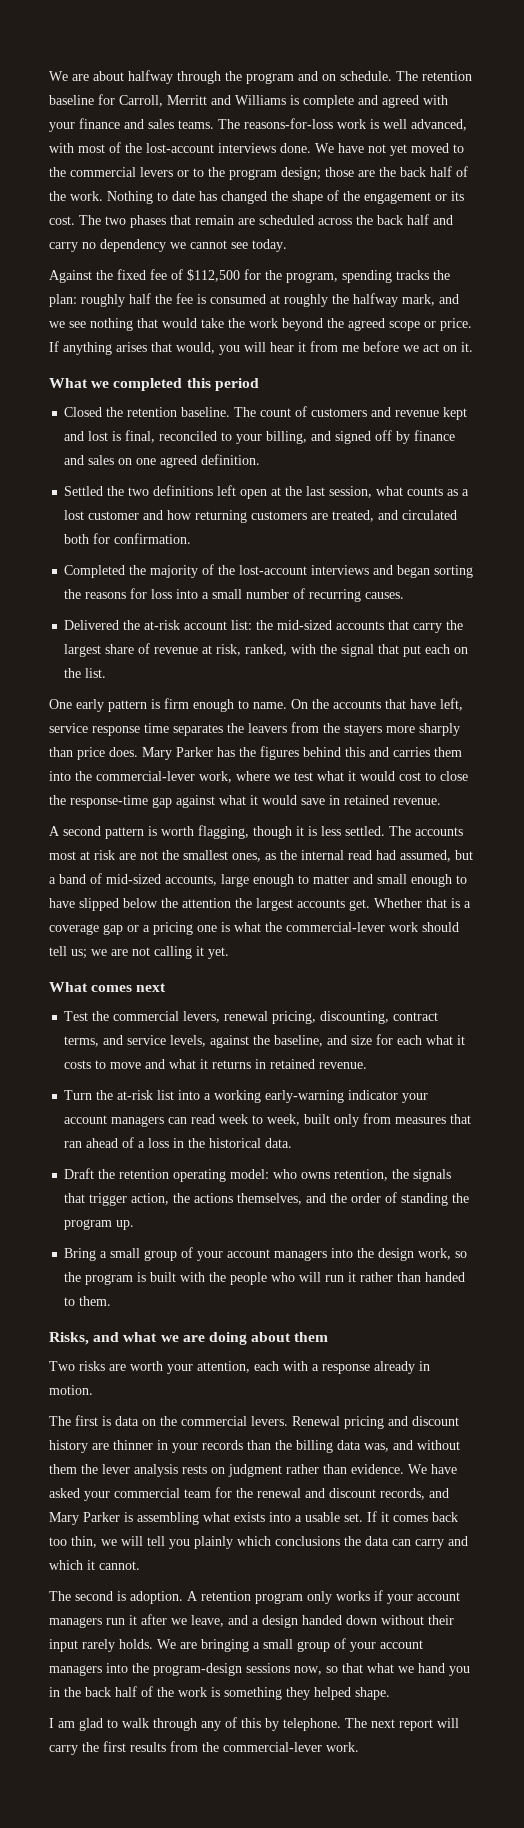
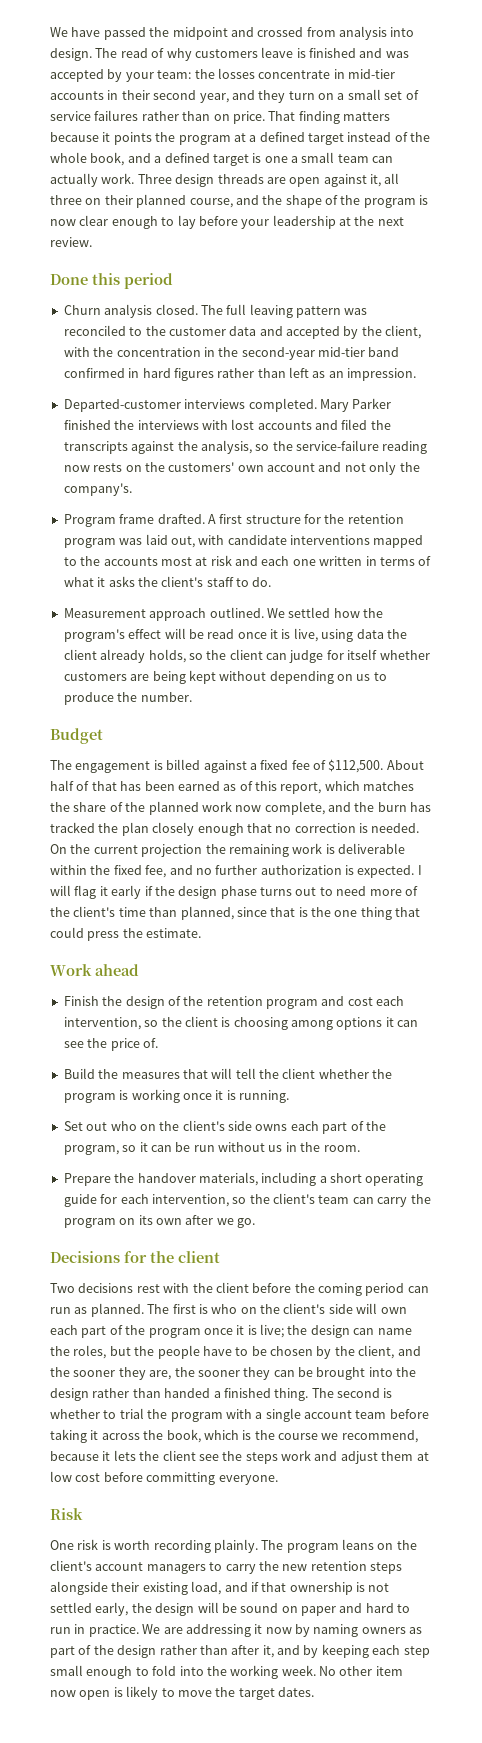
[49,70,472,84] [49,94,448,108] [49,118,467,132] [49,142,464,156] [49,166,468,180] [49,190,464,204] [49,214,453,228] [49,239,287,252] [49,269,450,283] [49,293,459,307] [49,318,472,331] [49,341,473,355] [49,378,259,391] [64,406,468,420] [64,430,456,444] [64,454,261,468] [64,485,470,499] [64,510,458,523] [64,533,192,544] [64,564,474,578] [64,588,405,602] [64,620,464,633] [64,643,469,657] [64,668,107,678] [49,698,463,712] [49,722,460,736] [49,746,462,760] [49,771,468,783] [49,795,441,808] [49,825,463,839] [49,850,473,862] [49,873,467,887] [49,898,471,911] [49,922,459,935] [49,946,229,959] [49,982,167,992] [64,1011,439,1024] [64,1034,466,1048] [64,1059,368,1069] [64,1090,429,1103] [64,1113,472,1127] [64,1137,293,1148] [64,1168,452,1182] [64,1192,470,1206] [64,1219,135,1230] [64,1247,468,1261] [64,1272,466,1285] [64,1296,112,1306] [49,1332,329,1345] [49,1361,430,1374] [49,1385,93,1395] [49,1415,459,1429] [49,1440,460,1453] [49,1464,457,1477] [49,1487,449,1501] [49,1511,458,1525] [49,1536,468,1549] [49,1560,140,1570] [49,1590,460,1604] [49,1614,454,1628] [49,1638,423,1652] [49,1663,470,1676] [49,1686,390,1700] [49,1717,459,1731] [49,1741,359,1755] We are about halfway through the program and on schedule. The retention baseline for Carroll, Merritt and Williams is complete and agreed with your finance and sales teams. The reasons-for-loss work is well advanced, with most of the lost-account interviews done. We have not yet moved to the commercial levers or to the program design; those are the back half of the work. Nothing to date has changed the shape of the engagement or its cost. The two phases that remain are scheduled across the back half and carry no dependency we cannot see today. // Against the fixed fee of $112,500 for the program, spending tracks the plan: roughly half the fee is consumed at roughly the halfway mark, and we see nothing that would take the work beyond the agreed scope or price. If anything arises that would, you will hear it from me before we act on it. // What we completed this period // Closed the retention baseline. The count of customers and revenue kept and lost is final, reconciled to your billing, and signed off by finance and sales on one agreed definition. // Settled the two definitions left open at the last session, what counts as a lost customer and how returning customers are treated, and circulated both for confirmation. // Completed the majority of the lost-account interviews and began sorting the reasons for loss into a small number of recurring causes. // Delivered the at-risk account list: the mid-sized accounts that carry the largest share of revenue at risk, ranked, with the signal that put each on the list. // One early pattern is firm enough to name. On the accounts that have left, service response time separates the leavers from the stayers more sharply than price does. Mary Parker has the figures behind this and carries them into the commercial-lever work, where we test what it would cost to close the response-time gap against what it would save in retained revenue. // A second pattern is worth flagging, though it is less settled. The accounts most at risk are not the smallest ones, as the internal read had assumed, but a band of mid-sized accounts, large enough to matter and small enough to have slipped below the attention the largest accounts get. Whether that is a coverage gap or a pricing one is what the commercial-lever work should tell us; we are not calling it yet. // What comes next // Test the commercial levers, renewal pricing, discounting, contract terms, and service levels, against the baseline, and size for each what it costs to move and what it returns in retained revenue. // Turn the at-risk list into a working early-warning indicator your account managers can read week to week, built only from measures that ran ahead of a loss in the historical data. // Draft the retention operating model: who owns retention, the signals that trigger action, the actions themselves, and the order of standing the program up. // Bring a small group of your account managers into the design work, so the program is built with the people who will run it rather than handed to them. // Risks, and what we are doing about them // Two risks are worth your attention, each with a response already in motion. // The first is data on the commercial levers. Renewal pricing and discount history are thinner in your records than the billing data was, and without them the lever analysis rests on judgment rather than evidence. We have asked your commercial team for the renewal and discount records, and Mary Parker is assembling what exists into a usable set. If it comes back too thin, we will tell you plainly which conclusions the data can carry and which it cannot. // The second is adoption. A retention program only works if your account managers run it after we leave, and a design handed down without their input rarely holds. We are bringing a small group of your account managers into the program-design sessions now, so that what we hand you in the back half of the work is something they helped shape. // I am glad to walk through any of this by telephone. The next report will carry the first results from the commercial-lever work. -> [50,26,415,40] [50,47,409,61] [50,68,395,82] [50,89,419,103] [50,110,390,124] [50,132,431,145] [50,152,394,166] [50,173,400,187] [50,194,429,208] [50,215,404,229] [50,237,92,247] [50,273,173,289] [63,304,368,318] [63,325,422,339] [63,347,400,360] [63,367,417,381] [63,398,392,412] [63,419,391,430] [63,440,428,454] [63,461,420,475] [63,483,132,496] [63,514,404,527] [63,534,424,548] [63,555,432,566] [63,576,272,587] [63,607,383,621] [63,628,407,642] [63,649,430,663] [63,670,387,684] [63,692,192,705] [50,728,103,744] [50,759,424,773] [50,780,415,794] [50,801,432,815] [50,822,420,836] [50,843,405,857] [50,865,422,878] [50,885,418,899] [50,906,421,920] [50,927,202,941] [50,964,139,976] [63,996,405,1009] [63,1016,419,1030] [63,1038,158,1051] [63,1068,393,1079] [63,1089,289,1103] [63,1120,386,1134] [63,1142,360,1155] [63,1172,424,1186] [63,1193,431,1207] [63,1215,255,1228] [50,1251,220,1263] [50,1282,429,1296] [50,1303,407,1317] [50,1324,412,1338] [50,1345,421,1359] [50,1367,417,1380] [50,1388,393,1401] [50,1408,429,1422] [50,1429,418,1443] [50,1450,429,1464] [50,1471,278,1485] [50,1508,83,1520] [50,1539,417,1553] [50,1560,402,1574] [50,1581,390,1595] [50,1602,411,1616] [50,1624,423,1637] [50,1644,430,1658] [50,1665,403,1679] [50,1686,314,1700] We have passed the midpoint and crossed from analysis into design. The read of why customers leave is finished and was accepted by your team: the losses concentrate in mid-tier accounts in their second year, and they turn on a small set of service failures rather than on price. That finding matters because it points the program at a defined target instead of the whole book, and a defined target is one a small team can actually work. Three design threads are open against it, all three on their planned course, and the shape of the program is now clear enough to lay before your leadership at the next review. // Done this period // Churn analysis closed. The full leaving pattern was reconciled to the customer data and accepted by the client, with the concentration in the second-year mid-tier band confirmed in hard figures rather than left as an impression. // Departed-customer interviews completed. Mary Parker finished the interviews with lost accounts and filed the transcripts against the analysis, so the service-failure reading now rests on the customers' own account and not only the company's. // Program frame drafted. A first structure for the retention program was laid out, with candidate interventions mapped to the accounts most at risk and each one written in terms of what it asks the client's staff to do. // Measurement approach outlined. We settled how the program's effect will be read once it is live, using data the client already holds, so the client can judge for itself whether customers are being kept without depending on us to produce the number. // Budget // The engagement is billed against a fixed fee of $112,500. About half of that has been earned as of this report, which matches the share of the planned work now complete, and the burn has tracked the plan closely enough that no correction is needed. On the current projection the remaining work is deliverable within the fixed fee, and no further authorization is expected. I will flag it early if the design phase turns out to need more of the client's time than planned, since that is the one thing that could press the estimate. // Work ahead // Finish the design of the retention program and cost each intervention, so the client is choosing among options it can see the price of. // Build the measures that will tell the client whether the program is working once it is running. // Set out who on the client's side owns each part of the program, so it can be run without us in the room. // Prepare the handover materials, including a short operating guide for each intervention, so the client's team can carry the program on its own after we go. // Decisions for the client // Two decisions rest with the client before the coming period can run as planned. The first is who on the client's side will own each part of the program once it is live; the design can name the roles, but the people have to be chosen by the client, and the sooner they are, the sooner they can be brought into the design rather than handed a finished thing. The second is whether to trial the program with a single account team before taking it across the book, which is the course we recommend, because it lets the client see the steps work and adjust them at low cost before committing everyone. // Risk // One risk is worth recording plainly. The program leans on the client's account managers to carry the new retention steps alongside their existing load, and if that ownership is not settled early, the design will be sound on paper and hard to run in practice. We are addressing it now by naming owners as part of the design rather than after it, and by keeping each step small enough to fold into the working week. No other item now open is likely to move the target dates.

